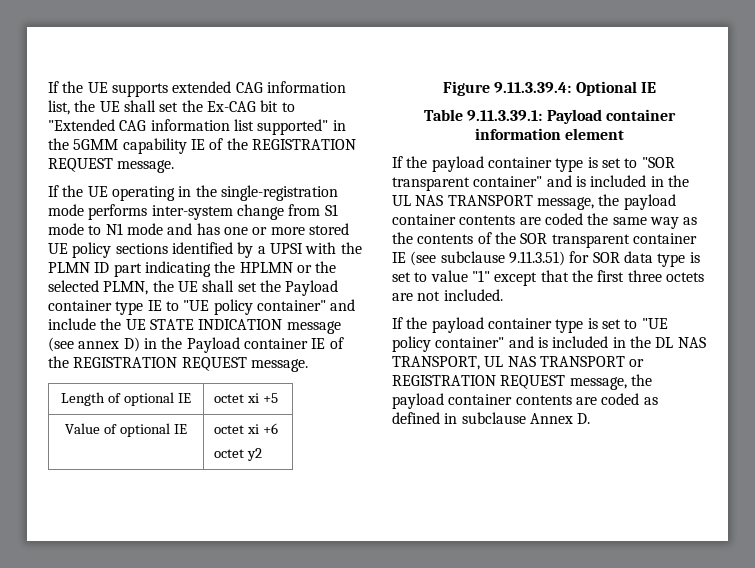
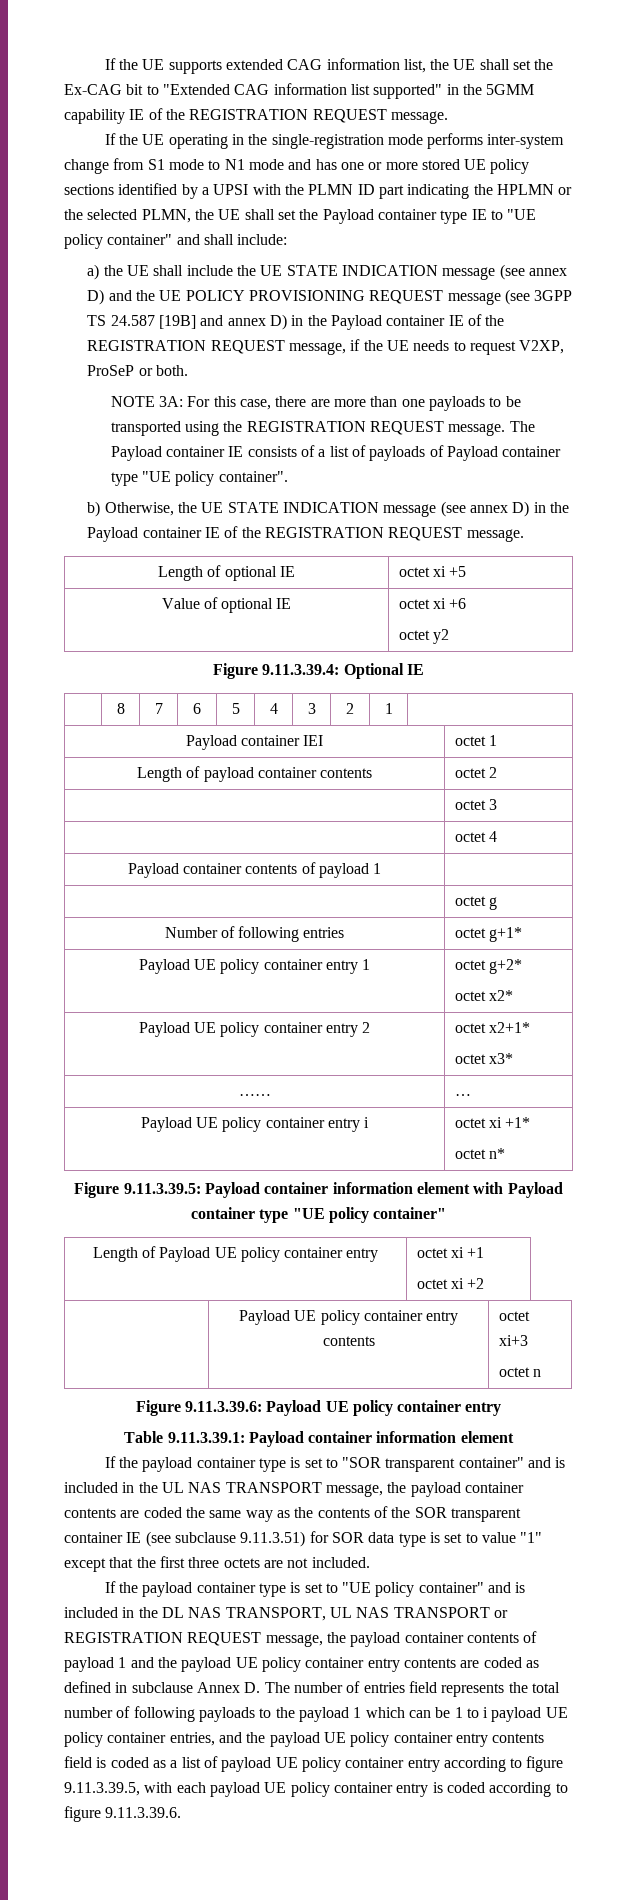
(356, 305) none -> [203,234,288,245] [87,264,184,280] shall include: // a) the UE shall
(140, 344) none -> [108,289,573,305] [87,314,505,330] [87,339,565,355] [87,365,189,376] [110,396,521,411] [110,421,535,436] [110,445,562,461] [110,471,288,486] [87,501,530,517] and the UE POLICY PROVISIONING REQUEST message (see 3GPP TS 24.587 [19B] and annex D) in the Payload container IE of the REGISTRATION REQUEST message, if the UE needs to request V2XP, ProSeP or both. // NOTE 3A: For this case, there are more than one payloads to be transported using the REGISTRATION REQUEST message. The Payload container IE consists of a list of payloads of Payload container type "UE policy container". // b) Otherwise, the UE STATE INDICATION message (see annex D)
(656, 87) none -> [116,703,125,714] [154,703,163,714] [193,703,201,714] [231,703,240,714] [269,703,278,714] [307,703,316,714] [346,703,354,714] [384,703,393,714] [185,735,324,750] [454,735,497,746] [136,766,373,782] [454,767,497,778] [454,799,497,810] [454,831,497,842] [127,862,382,878] [454,896,497,910] [164,926,345,942] [454,927,522,942] [138,959,371,974] [454,959,522,974] [454,990,513,1001] [138,1022,371,1037] [454,1022,530,1033] [454,1053,513,1064] [238,1094,271,1096] [454,1094,471,1096] [140,1117,370,1132] [454,1117,531,1128] [454,1148,505,1159] [74,1182,563,1198] [190,1207,447,1223] [92,1246,379,1262] [416,1247,485,1258] [416,1278,485,1289] [238,1310,459,1325] [322,1336,375,1346] [498,1311,530,1321] [498,1335,528,1346] [498,1367,541,1377] [135,1400,502,1416] // | 8 | 7 | 6 | 5 | 4 | 3 | 2 | 1 | // Payload container IEI | octet 1 // Length of payload container contents | octet 2 // | octet 3 // | octet 4 // Payload container contents of payload 1 | // | octet g // Number of following entries | octet g+1* // Payload UE policy container entry 1 | octet g+2* // octet x2* // Payload UE policy container entry 2 | octet x2+1* // octet x3* // …… | … // Payload UE policy container entry i | octet xi +1* // octet n* // Figure 9.11.3.39.5: Payload container information element with Payload container type "UE policy container" // Length of Payload UE policy container entry | octet xi +1 // octet xi +2 // | Payload UE policy container entry contents | octet xi+3 // octet n // Figure 9.11.3.39.6: Payload UE policy container entry
(572, 400) none -> [523,1631,538,1643] [64,1657,456,1672] of payload 1 and the payload UE policy container entry contents
(591, 418) none -> [264,1681,560,1697] [64,1706,568,1722] [64,1732,545,1747] [64,1756,564,1772] [64,1782,568,1797] [64,1806,182,1822] The number of entries field represents the total number of following payloads to the payload 1 which can be 1 to i payload UE policy container entries, and the payload UE policy container entry contents field is coded as a list of payload UE policy container entry according to figure 9.11.3.39.5, with each payload UE policy container entry is coded according to figure 9.11.3.39.6.

